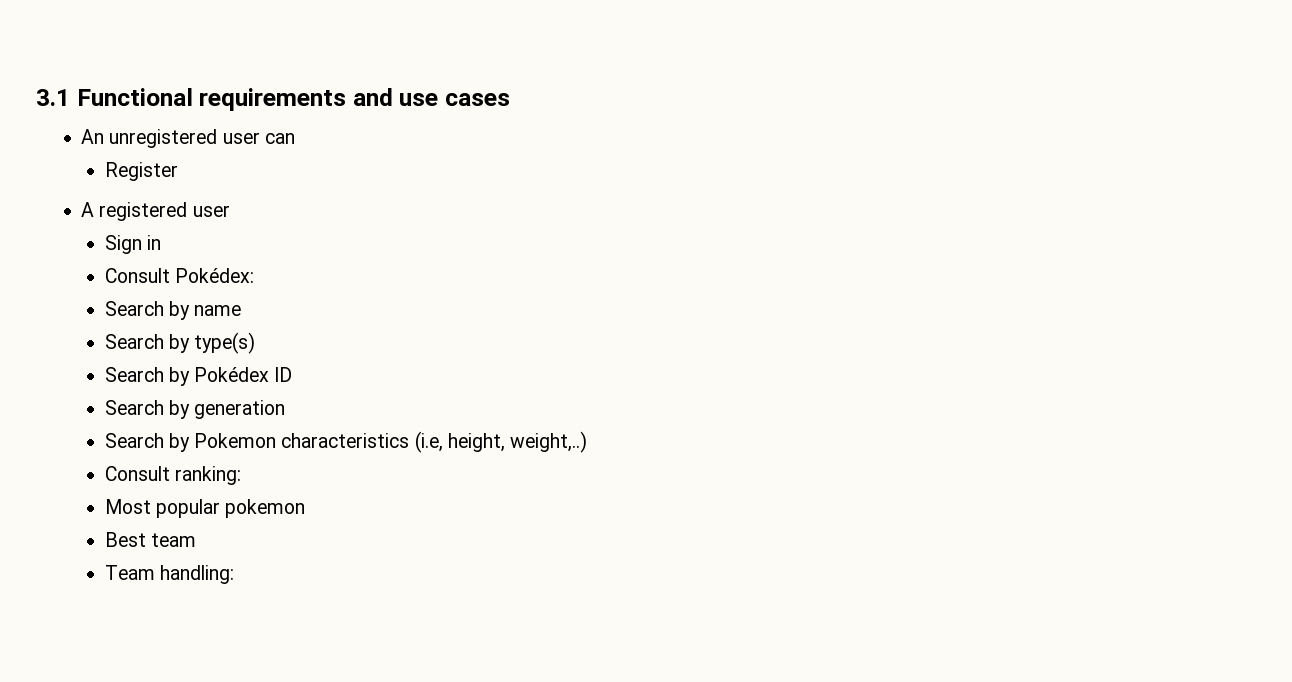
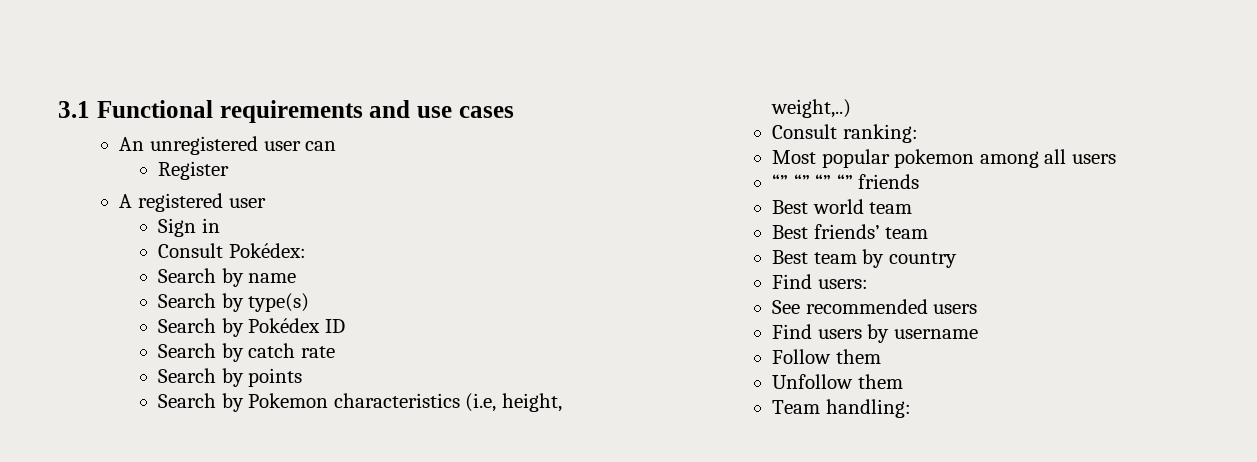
[194,400,286,419] generation -> [248,343,335,358] [158,368,303,387] catch rate // Search by points
[104,532,196,547] // Best team -> [979,149,1117,168] [772,174,920,189] [772,199,913,214] [772,224,929,239] [772,249,957,268] [772,274,868,289] [772,299,978,314] [772,324,978,343] [772,349,881,364] [772,374,903,389] among all users // “” “” “” “” friends // Best world team // Best friends’ team // Best team by country // Find users: // See recommended users // Find users by username // Follow them // Unfollow them

